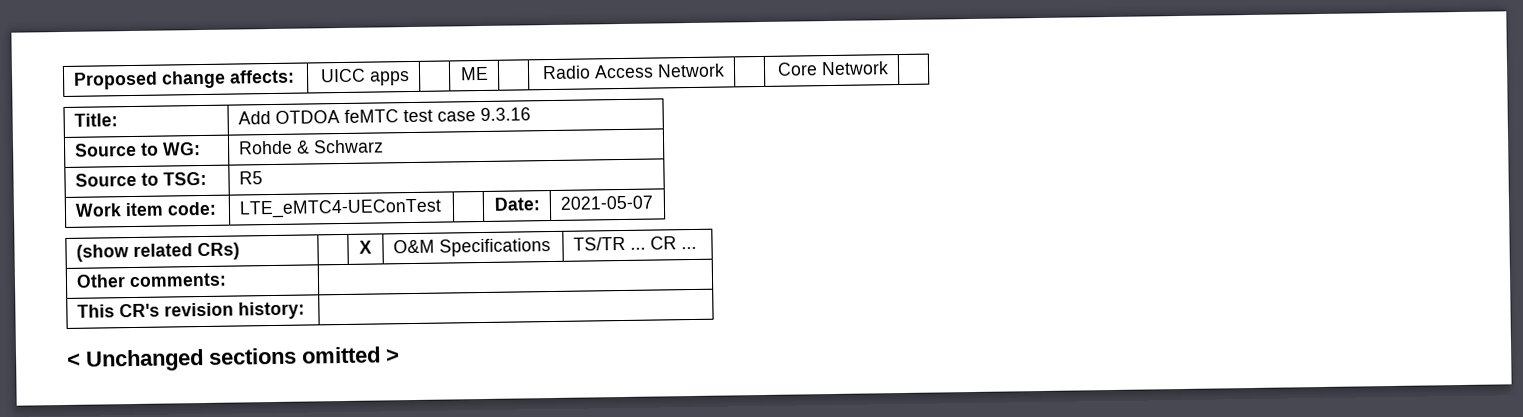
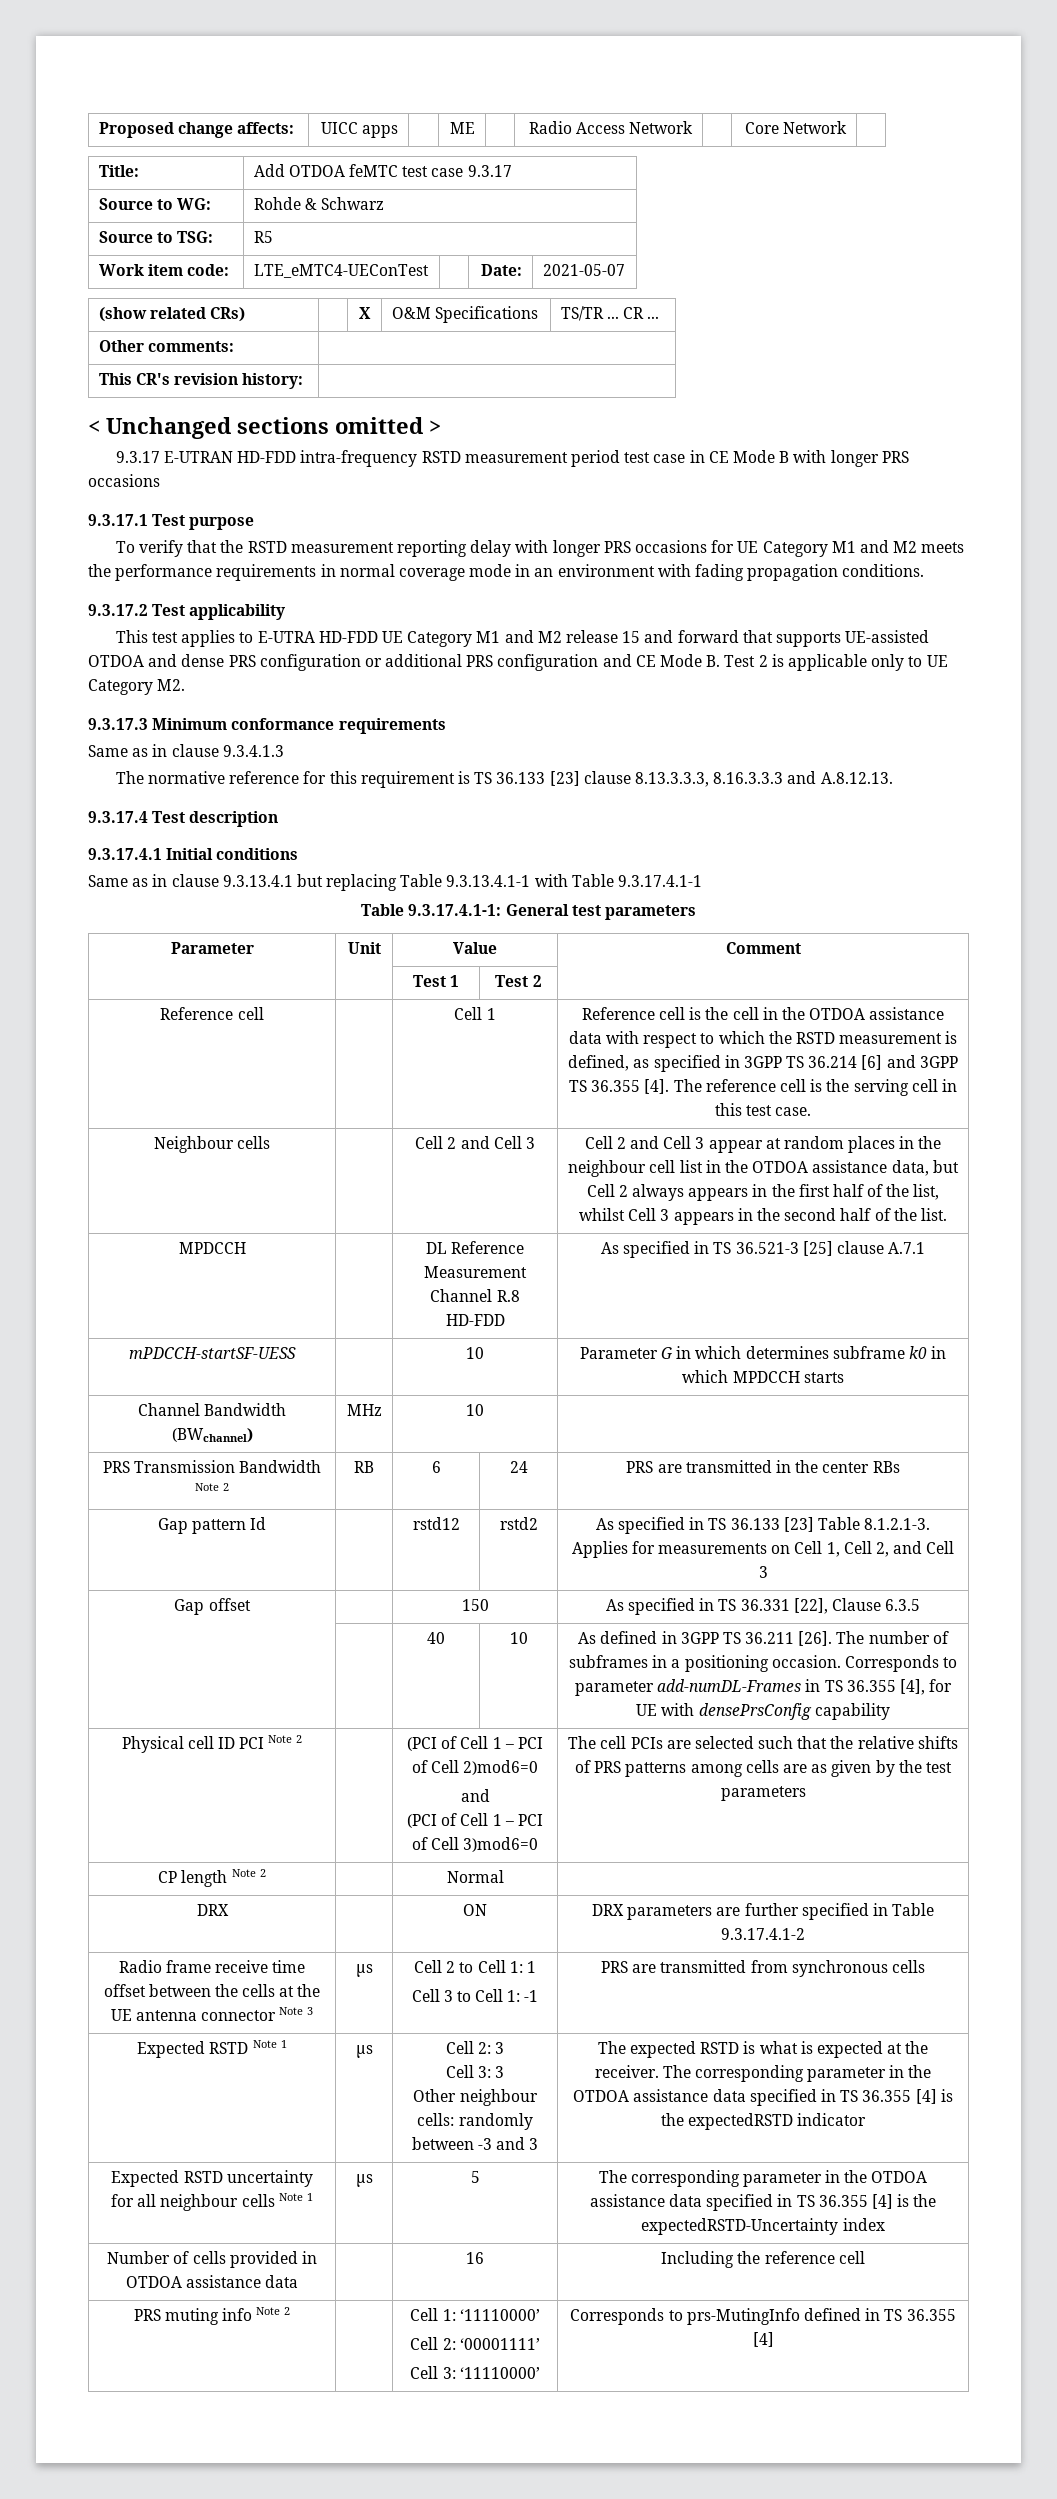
[479,107,531,122] 9.3.16 -> [467,165,512,177] 9.3.17
(400, 355) none -> [115,450,909,467] [88,474,160,487] [88,514,255,530] [115,540,965,557] [88,564,925,581] [88,604,286,620] [115,630,930,647] [88,654,948,671] [88,679,186,695] [88,718,446,734] [88,744,284,757] [115,771,893,788] [88,811,279,827] [88,848,299,860] [88,874,703,891] [361,904,696,920] [170,942,254,954] [347,942,381,954] [453,942,497,954] [725,942,801,954] [412,975,460,987] [495,975,542,987] [160,1007,264,1020] [454,1007,496,1020] [581,1007,945,1020] [568,1031,958,1048] [568,1055,958,1072] [569,1079,957,1096] [714,1103,812,1116] [153,1136,271,1153] [415,1136,535,1149] [584,1136,942,1153] [568,1160,959,1177] [586,1184,940,1201] [579,1208,947,1225] [178,1242,246,1254] [425,1241,525,1254] [424,1266,527,1278] [430,1289,520,1302] [445,1314,505,1326] [600,1241,926,1258] [129,1347,296,1359] [466,1347,484,1359] [579,1346,947,1359] [682,1370,844,1383] [137,1403,287,1416] [171,1428,253,1443] [346,1404,382,1416] [466,1404,484,1416] [102,1460,322,1473] [194,1483,230,1491] [354,1461,374,1473] [431,1461,441,1473] [509,1461,528,1473] [626,1460,900,1473] [157,1517,267,1534] [412,1517,460,1530] [499,1517,538,1530] [595,1517,931,1534] [571,1541,955,1558] [758,1566,768,1578] [174,1598,251,1615] [461,1599,489,1611] [605,1598,921,1615] [427,1632,445,1644] [509,1632,528,1644] [578,1631,949,1646] [568,1655,958,1672] [574,1679,953,1696] [636,1703,890,1720] [121,1735,303,1753] [407,1736,543,1751] [411,1760,539,1775] [460,1789,490,1802] [407,1813,543,1828] [411,1837,539,1852] [568,1736,958,1749] [575,1760,952,1777] [720,1786,806,1801] [158,1869,266,1887] [446,1870,504,1883] [196,1904,229,1916] [463,1904,487,1916] [591,1903,935,1920] [721,1928,805,1940] [118,1960,306,1973] [103,1984,321,1997] [110,2007,314,2021] [355,1964,373,1977] [414,1960,536,1973] [411,1989,539,2002] [601,1960,925,1977] [137,2040,287,2058] [355,2045,373,2058] [445,2041,505,2054] [445,2065,505,2078] [413,2089,538,2106] [417,2113,533,2130] [411,2137,539,2150] [597,2041,929,2058] [594,2065,932,2082] [573,2089,953,2106] [660,2113,867,2130] [111,2170,313,2187] [111,2193,313,2211] [355,2174,373,2187] [470,2171,480,2183] [598,2170,928,2187] [589,2194,937,2211] [641,2218,885,2235] [107,2251,317,2268] [125,2275,299,2288] [466,2252,484,2264] [661,2251,865,2268] [133,2307,291,2325] [410,2308,540,2321] [410,2337,540,2350] [410,2366,540,2379] [570,2308,956,2325] [752,2332,774,2347] // 9.3.17 E-UTRAN HD-FDD intra-frequency RSTD measurement period test case in CE Mode B with longer PRS occasions // 9.3.17.1 Test purpose // To verify that the RSTD measurement reporting delay with longer PRS occasions for UE Category M1 and M2 meets the performance requirements in normal coverage mode in an environment with fading propagation conditions. // 9.3.17.2 Test applicability // This test applies to E-UTRA HD-FDD UE Category M1 and M2 release 15 and forward that supports UE-assisted OTDOA and dense PRS configuration or additional PRS configuration and CE Mode B. Test 2 is applicable only to UE Category M2. // 9.3.17.3 Minimum conformance requirements // Same as in clause 9.3.4.1.3 // The normative reference for this requirement is TS 36.133 [23] clause 8.13.3.3.3, 8.16.3.3.3 and A.8.12.13. // 9.3.17.4 Test description // 9.3.17.4.1 Initial conditions // Same as in clause 9.3.13.4.1 but replacing Table 9.3.13.4.1-1 with Table 9.3.17.4.1-1 // Table 9.3.17.4.1-1: General test parameters // Parameter | Unit | Value | Comment // | | Test 1 | Test 2 | // Reference cell | | Cell 1 | Reference cell is the cell in the OTDOA assistance data with respect to which the RSTD measurement is defined, as specified in 3GPP TS 36.214 [6] and 3GPP TS 36.355 [4]. The reference cell is the serving cell in this test case. // Neighbour cells | | Cell 2 and Cell 3 | Cell 2 and Cell 3 appear at random places in the neighbour cell list in the OTDOA assistance data, but Cell 2 always appears in the first half of the list, whilst Cell 3 appears in the second half of the list. // MPDCCH | | DL Reference Measurement Channel R.8 HD-FDD | As specified in TS 36.521-3 [25] clause A.7.1 // mPDCCH-startSF-UESS | | 10 | Parameter G in which determines subframe k0 in which MPDCCH starts // Channel Bandwidth (BWchannel) | MHz | 10 | // PRS Transmission Bandwidth Note 2 | RB | 6 | 24 | PRS are transmitted in the center RBs // Gap pattern Id | | rstd12 | rstd2 | As specified in TS 36.133 [23] Table 8.1.2.1-3. Applies for measurements on Cell 1, Cell 2, and Cell 3 // Gap offset | | 150 | As specified in TS 36.331 [22], Clause 6.3.5 // | | 40 | 10 | As defined in 3GPP TS 36.211 [26]. The number of subframes in a positioning occasion. Corresponds to parameter add-numDL-Frames in TS 36.355 [4], for UE with densePrsConfig capability // Physical cell ID PCI Note 2 | | (PCI of Cell 1 – PCI of Cell 2)mod6=0 // and // (PCI of Cell 1 – PCI of Cell 3)mod6=0 | The cell PCIs are selected such that the relative shifts of PRS patterns among cells are as given by the test parameters // CP length Note 2 | | Normal | // DRX | | ON | DRX parameters are further specified in Table 9.3.17.4.1-2 // Radio frame receive time offset between the cells at the UE antenna connector Note 3 | μs | Cell 2 to Cell 1: 1 // Cell 3 to Cell 1: -1 | PRS are transmitted from synchronous cells // Expected RSTD Note 1 | μs | Cell 2: 3 // Cell 3: 3 // Other neighbour cells: randomly between -3 and 3 | The expected RSTD is what is expected at the receiver. The corresponding parameter in the OTDOA assistance data specified in TS 36.355 [4] is the expectedRSTD indicator // Expected RSTD uncertainty for all neighbour cells Note 1 | μs | 5 | The corresponding parameter in the OTDOA assistance data specified in TS 36.355 [4] is the expectedRSTD-Uncertainty index // Number of cells provided in OTDOA assistance data | | 16 | Including the reference cell // PRS muting info Note 2 | | Cell 1: ‘11110000’ // Cell 2: ‘00001111’ // Cell 3: ‘11110000’ | Corresponds to prs-MutingInfo defined in TS 36.355 [4]

